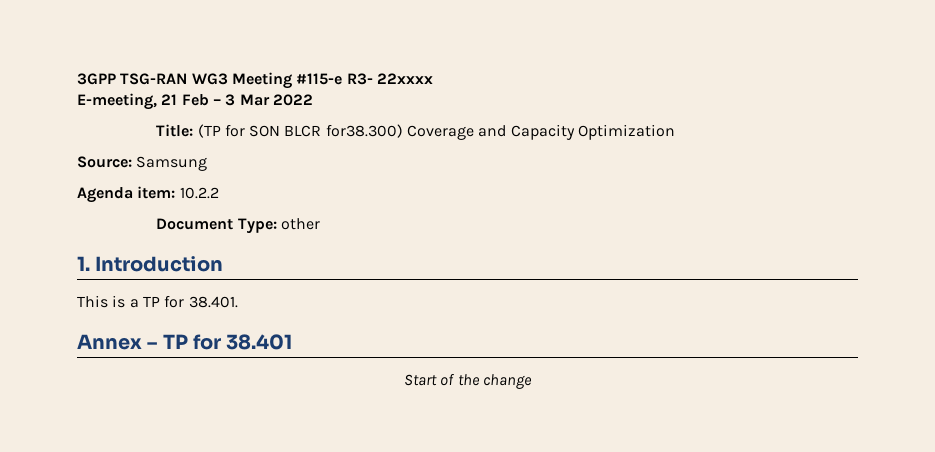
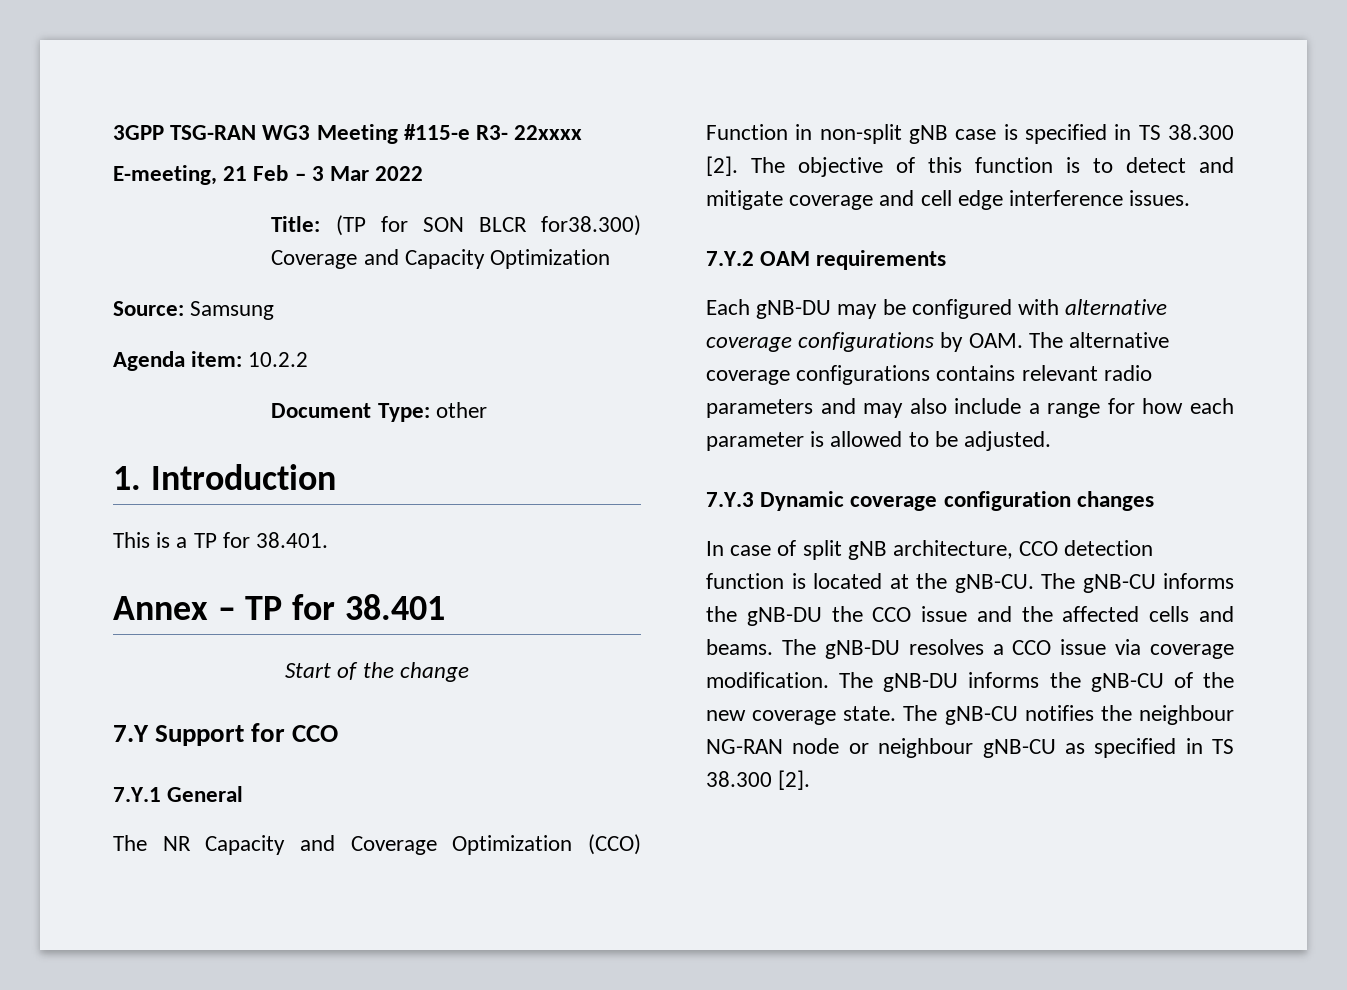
(532, 381) none -> [113,723,339,746] [113,786,244,802] [113,834,641,855] [706,124,1234,144] [706,156,1234,177] [706,190,1191,210] [706,250,947,270] [706,299,1168,319] [706,332,1170,352] [706,365,1152,385] [706,398,1234,418] [706,431,1052,451] [706,491,1154,511] [706,540,1154,560] [706,573,1234,593] [706,606,1234,626] [706,639,1234,659] [706,672,1234,692] [706,705,1234,725] [706,738,1234,758] [706,770,811,790] // 7.Y Support for CCO // 7.Y.1 General // The NR Capacity and Coverage Optimization (CCO) Function in non-split gNB case is specified in TS 38.300 [2]. The objective of this function is to detect and mitigate coverage and cell edge interference issues. // 7.Y.2 OAM requirements // Each gNB-DU may be configured with alternative coverage configurations by OAM. The alternative coverage configurations contains relevant radio parameters and may also include a range for how each parameter is allowed to be adjusted. // 7.Y.3 Dynamic coverage configuration changes // In case of split gNB architecture, CCO detection function is located at the gNB-CU. The gNB-CU informs the gNB-DU the CCO issue and the affected cells and beams. The gNB-DU resolves a CCO issue via coverage modification. The gNB-DU informs the gNB-CU of the new coverage state. The gNB-CU notifies the neighbour NG-RAN node or neighbour gNB-CU as specified in TS 38.300 [2].

